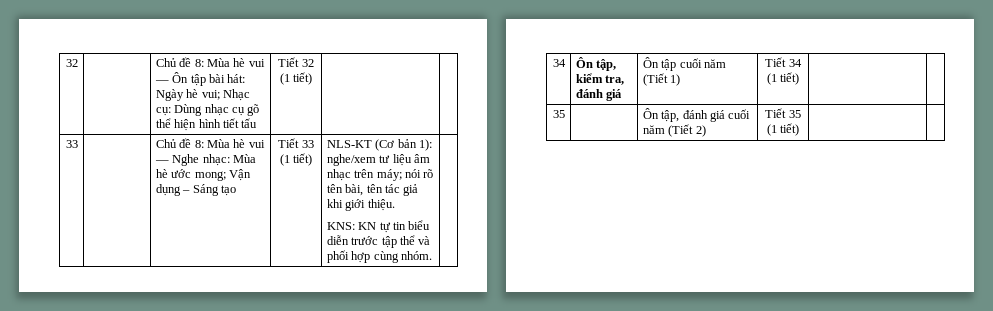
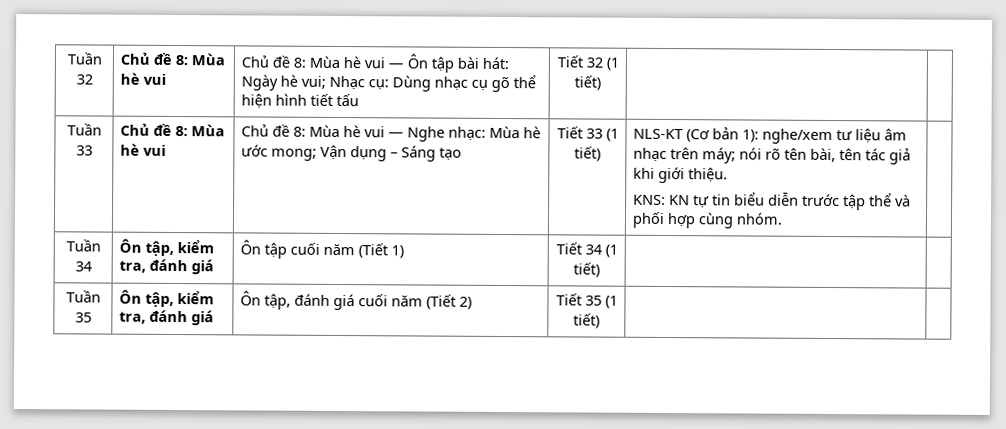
(65, 63) none -> [66,52,102,65] Tuần
(78, 63) none -> [120,52,226,66] [120,72,167,85] Chủ đề 8: Mùa hè vui
(313, 78) none -> [66,123,102,136] Tuần
(78, 144) none -> [120,123,226,137] [120,143,167,156] Chủ đề 8: Mùa hè vui
(432, 255) none -> [65,239,101,252] Tuần
(800, 78) none -> [65,290,101,303] Tuần
(565, 114) none -> [119,289,215,307] [119,309,215,326] Ôn tập, kiểm tra, đánh giá

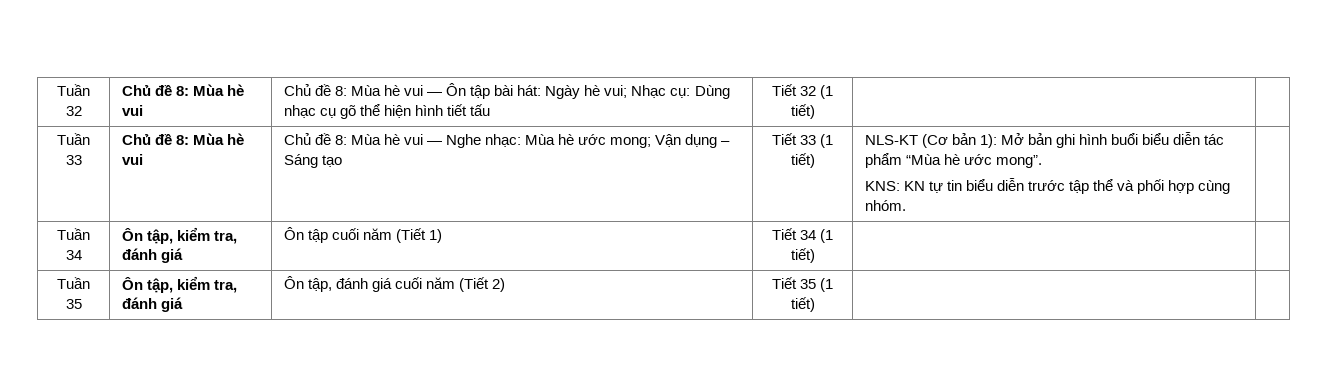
[762,128,908,145] [633,147,912,165] [633,166,729,184] nghe/xem tư liệu âm nhạc trên máy; nói rõ tên bài, tên tác giả khi giới thiệu. -> [1000,132,1225,148] [864,153,1042,168] Mở bản ghi hình buổi biểu diễn tác phẩm “Mùa hè ước mong”.

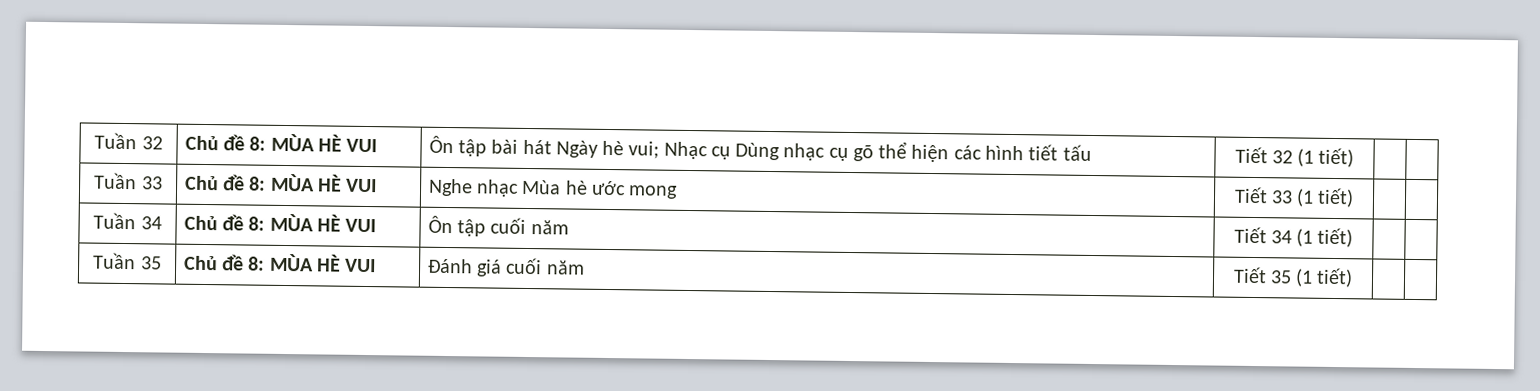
[192,84,244,96] [121,105,143,116] [283,84,443,96] Mùa hè vui | Chủ đề 8: Mùa hè vui — -> [270,133,378,153] MÙA HÈ VUI |
[517,85,542,96] hát: -> [522,139,552,155] hát
[670,88,691,98] cụ: -> [710,146,731,160] cụ
(411, 111) none -> [953,145,982,160] các
[192,133,244,145] [121,154,143,165] [283,133,731,148] [283,154,342,168] [771,133,834,148] [790,153,815,168] [864,132,1225,148] [864,153,1042,168] [864,178,1231,194] [864,200,906,211] [57,228,90,240] [65,250,82,260] [121,227,237,244] [121,248,183,263] Mùa hè vui | Chủ đề 8: Mùa hè vui — Nghe nhạc: Mùa hè ước mong; Vận dụng – Sáng tạo | Tiết 33 (1 tiết) | NLS-KT (Cơ bản 1): Mở bản ghi hình buổi biểu diễn tác phẩm “Mùa hè ước mong”. // KNS: KN tự tin biểu diễn trước tập thể và phối hợp cùng nhóm. | // Tuần 34 | Ôn tập, kiểm tra, đánh giá -> [270,173,378,193] [427,178,679,199] [1233,186,1355,208] [93,212,162,230] [183,213,377,233] MÙA HÈ VUI | Nghe nhạc Mùa hè ước mong | Tiết 33 (1 tiết) | | // Tuần 34 | Chủ đề 8: MÙA HÈ VUI
[395,228,442,243] (Tiết 1) -> (569, 227) none
[121,276,237,293] [121,297,183,312] [283,276,368,292] Ôn tập, kiểm tra, đánh giá | Ôn tập, đánh -> [183,253,377,273] [427,258,473,274] Chủ đề 8: MÙA HÈ VUI | Đánh
[459,277,506,292] (Tiết 2) -> (585, 267) none

